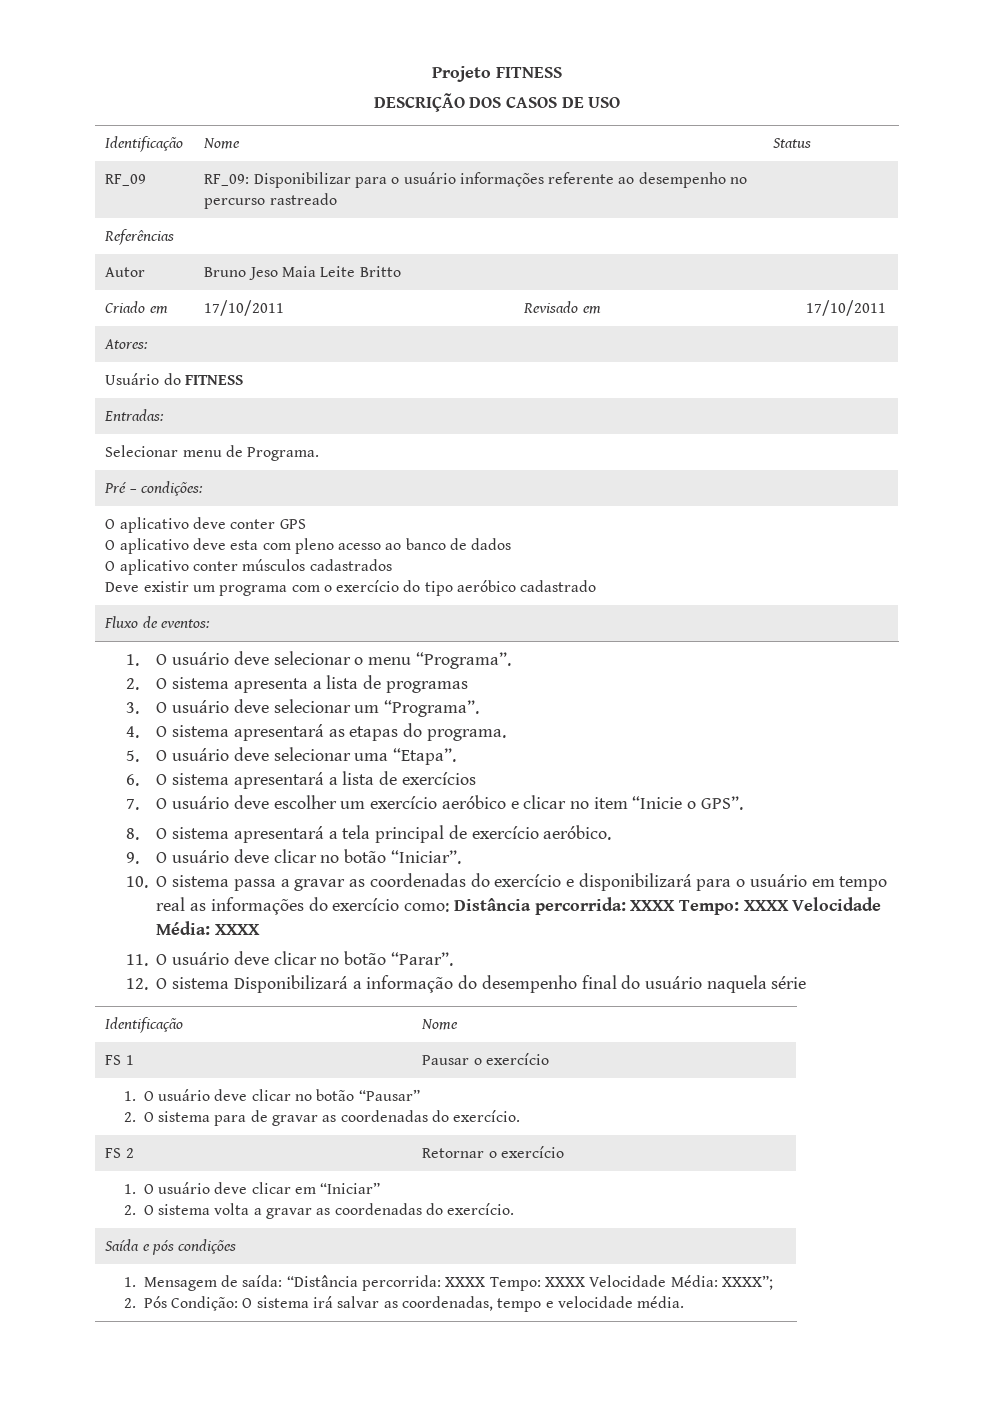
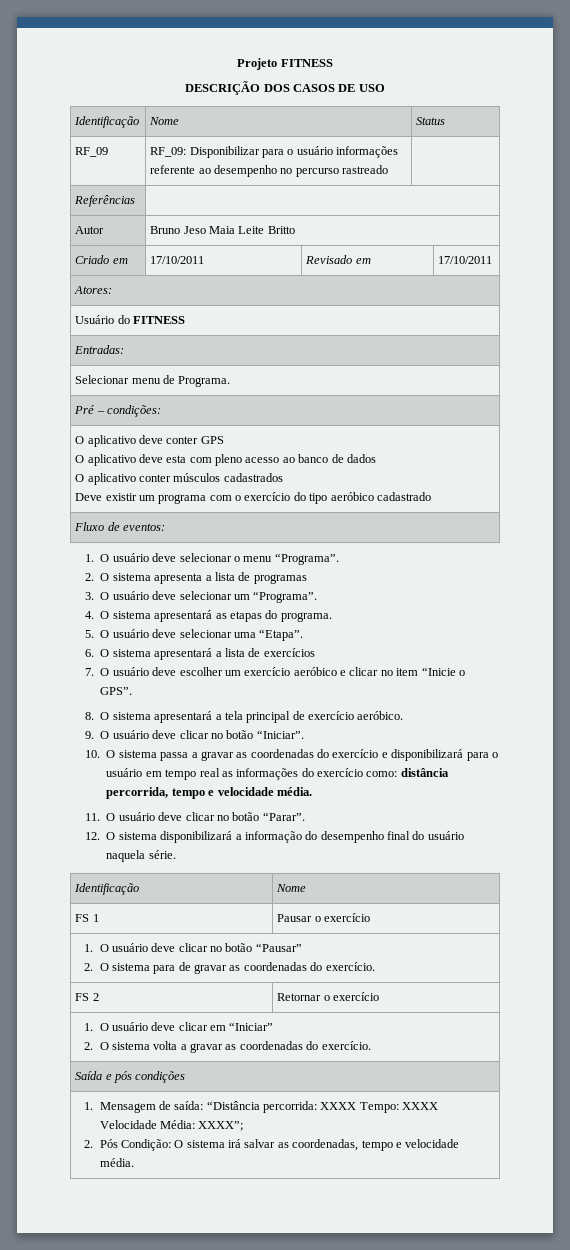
[453,897,882,915] [156,921,261,935] Distância percorrida: XXXX Tempo: XXXX Velocidade Média: XXXX -> [400,768,449,777] [106,787,312,799] distância percorrida, tempo e velocidade média.
[233,975,348,993] Disponibilizará -> [160,831,233,843] disponibilizará
[771,976,807,989] série -> [148,850,176,859] série.

